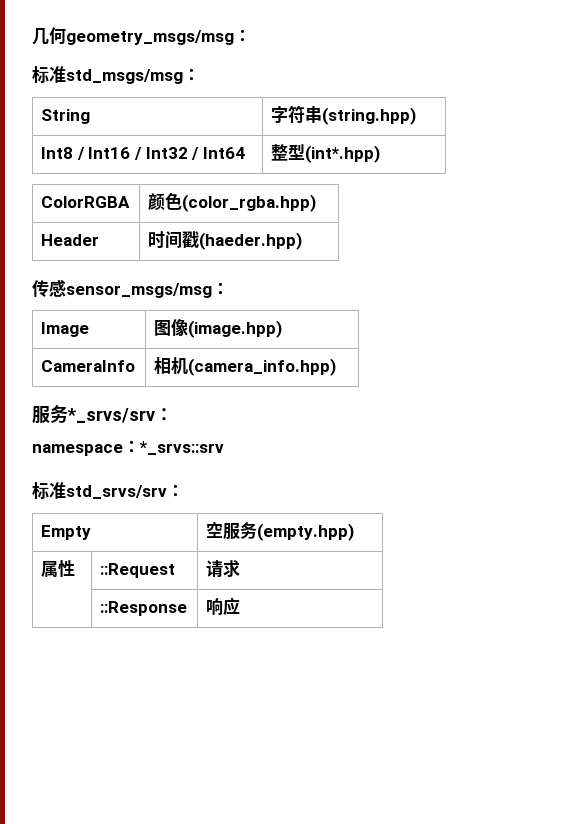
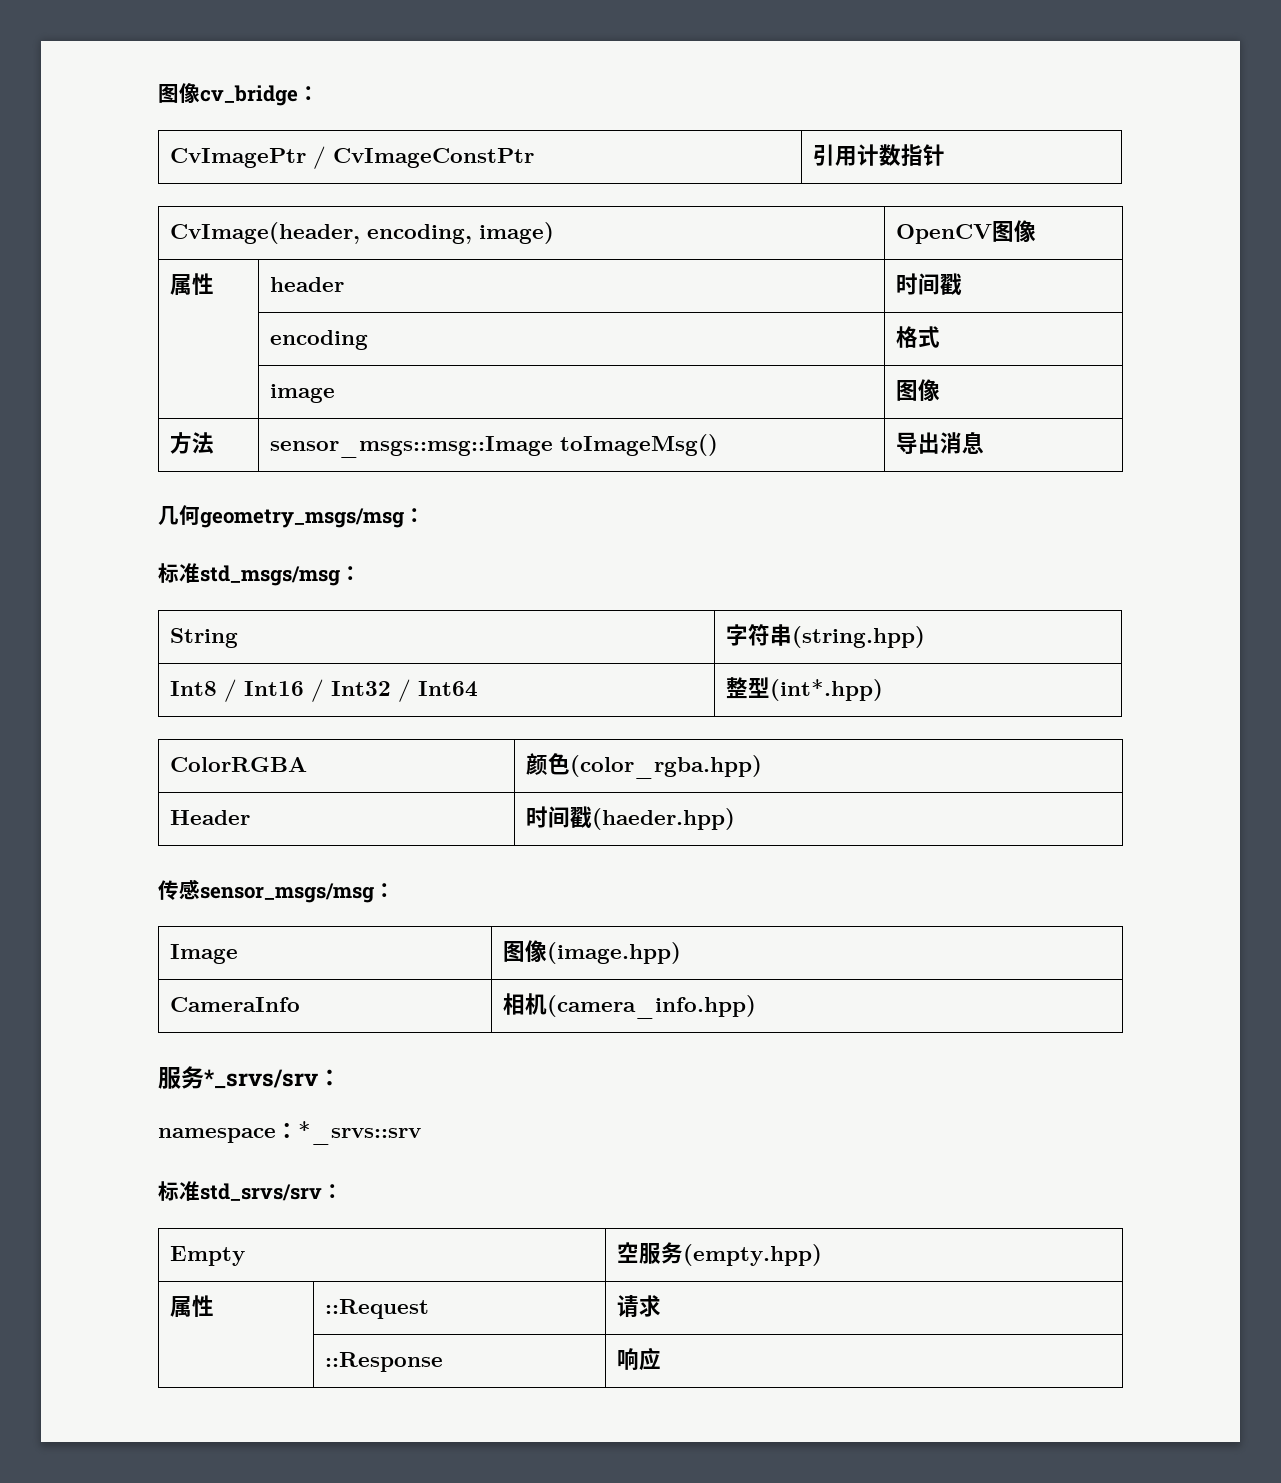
(32, 36) none -> [158,83,319,106] [169,146,534,169] [812,144,945,166] [169,222,554,244] [895,220,1036,244] [169,273,214,295] [269,277,344,292] [895,273,962,296] [269,330,368,350] [895,326,940,348] [269,384,335,403] [895,379,940,401] [169,432,214,454] [269,434,718,458] [895,431,984,454] 图像cv_bridge： // CvImagePtr / CvImageConstPtr | 引用计数指针 // CvImage(header, encoding, image) | OpenCV图像 // 属性 | header | 时间戳 // | encoding | 格式 // | image | 图像 // 方法 | sensor_msgs::msg::Image toImageMsg() | 导出消息 //

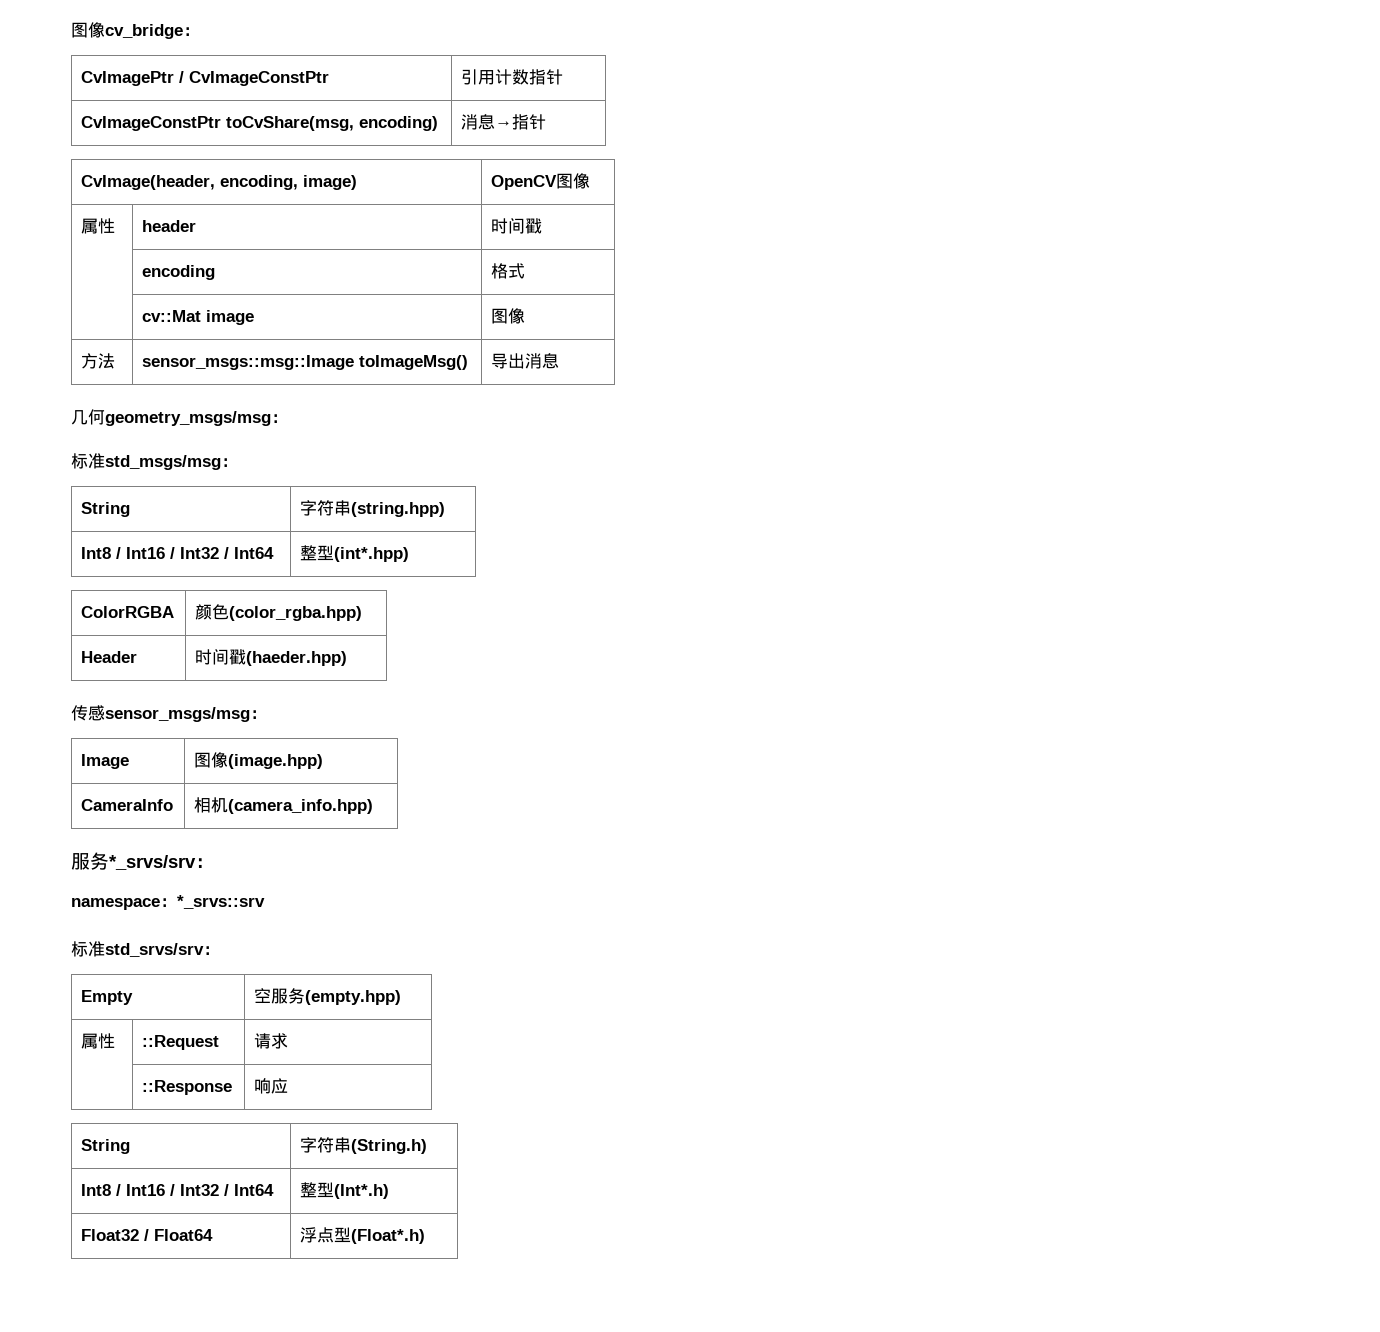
(945, 155) none -> [81,116,439,131] [461,114,547,130] // CvImageConstPtr toCvShare(msg, encoding) | 消息→指针
(940, 337) none -> [142,310,202,322] cv::Mat
(661, 1359) none -> [81,1139,131,1154] [300,1137,428,1154] [81,1184,275,1196] [300,1182,390,1199] [81,1229,214,1241] [300,1227,426,1244] // String | 字符串(String.h) // Int8 / Int16 / Int32 / Int64 | 整型(Int*.h) // Float32 / Float64 | 浮点型(Float*.h)

